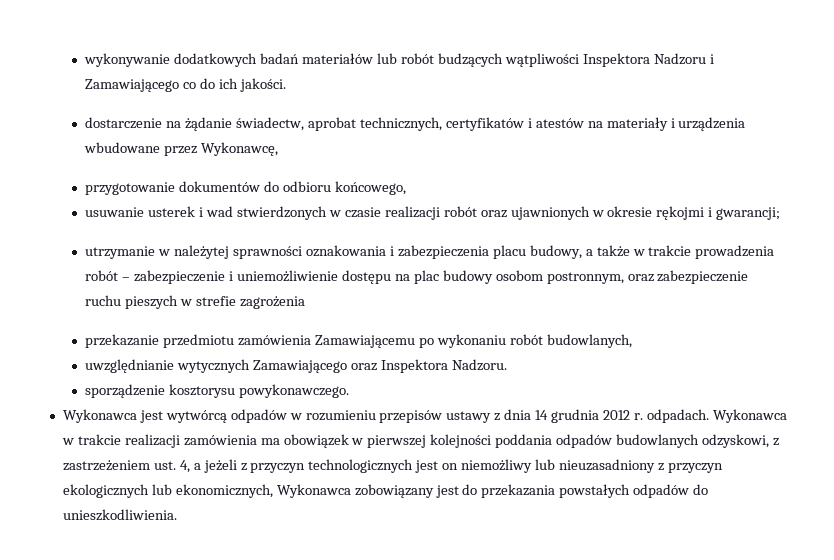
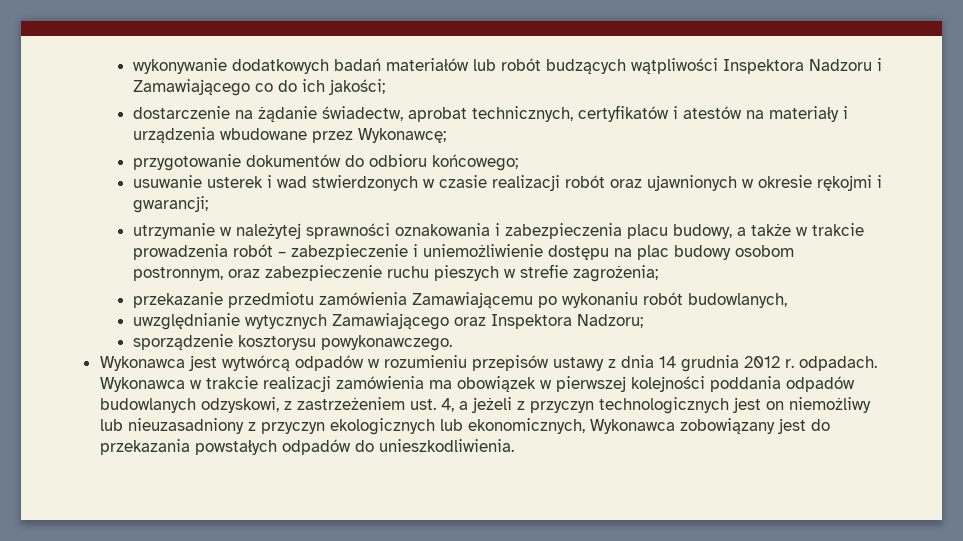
[240,78,287,92] jakości. -> [328,79,385,95] jakości;
[201,142,279,156] Wykonawcę, -> [357,128,446,143] Wykonawcę;
[335,181,407,195] końcowego, -> [431,154,518,171] końcowego;
[240,296,306,309] zagrożenia -> [572,265,658,282] zagrożenia;
[452,359,508,371] Nadzoru. -> [576,314,643,328] Nadzoru;

